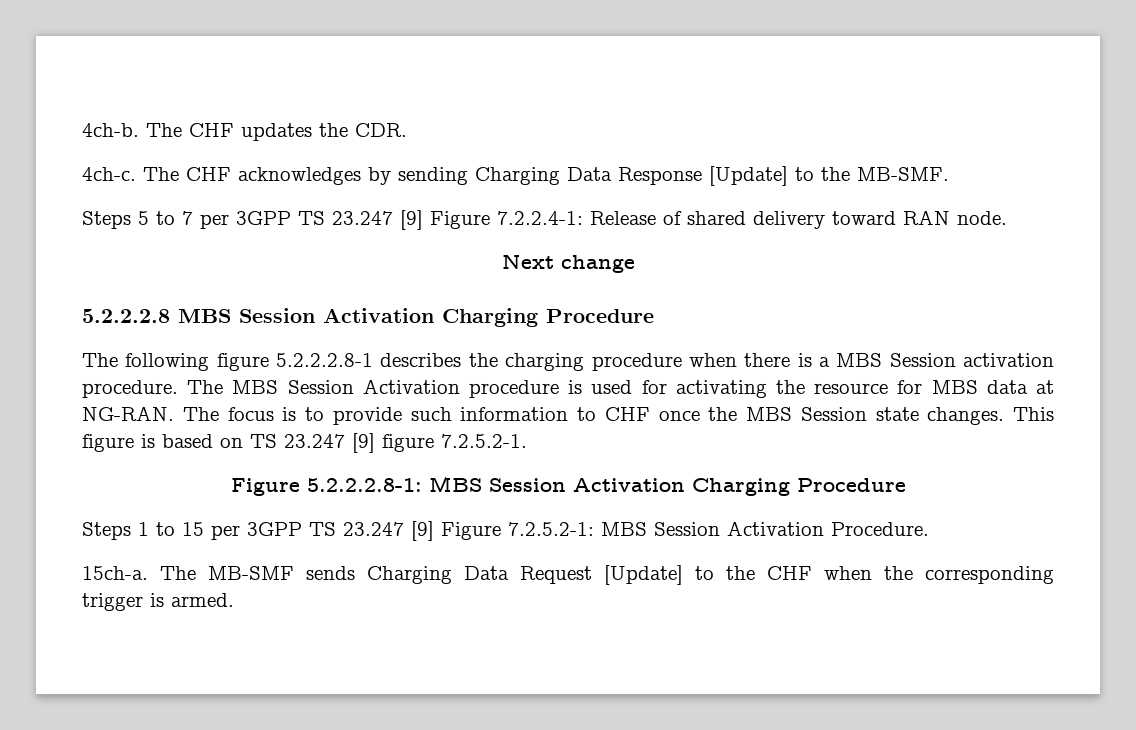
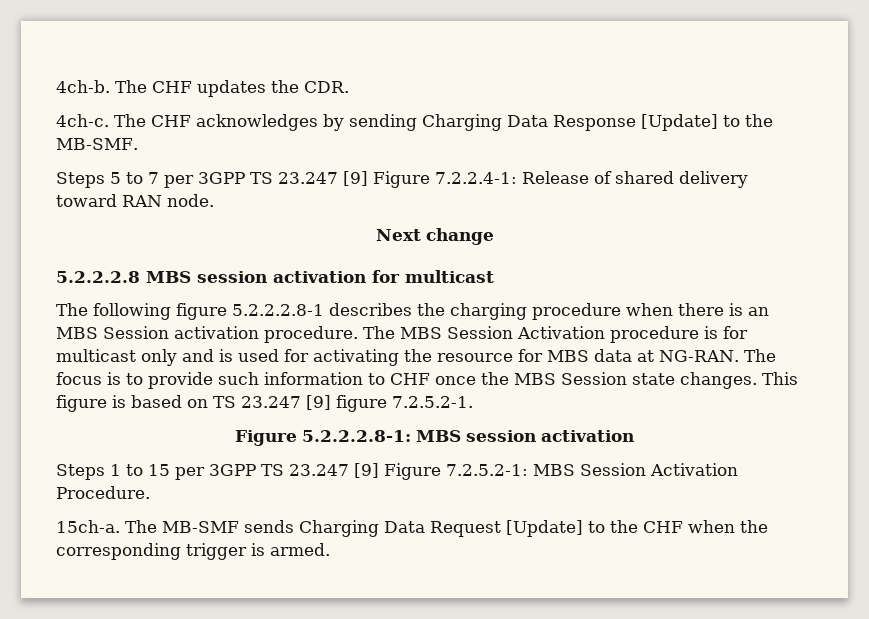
[239,308,654,327] Session Activation Charging Procedure -> [197,270,494,283] session activation for multicast
[818,357,830,367] a -> [748,307,769,316] an
(583, 387) none -> [723,326,748,339] [56,349,233,366] for multicast only and is
[488,478,906,496] Session Activation Charging Procedure -> [466,430,634,442] session activation

